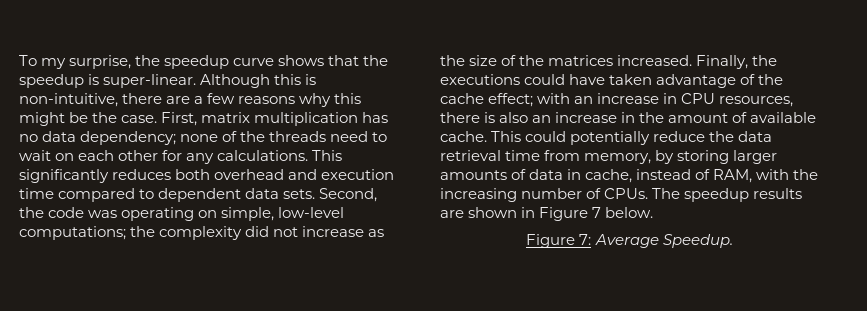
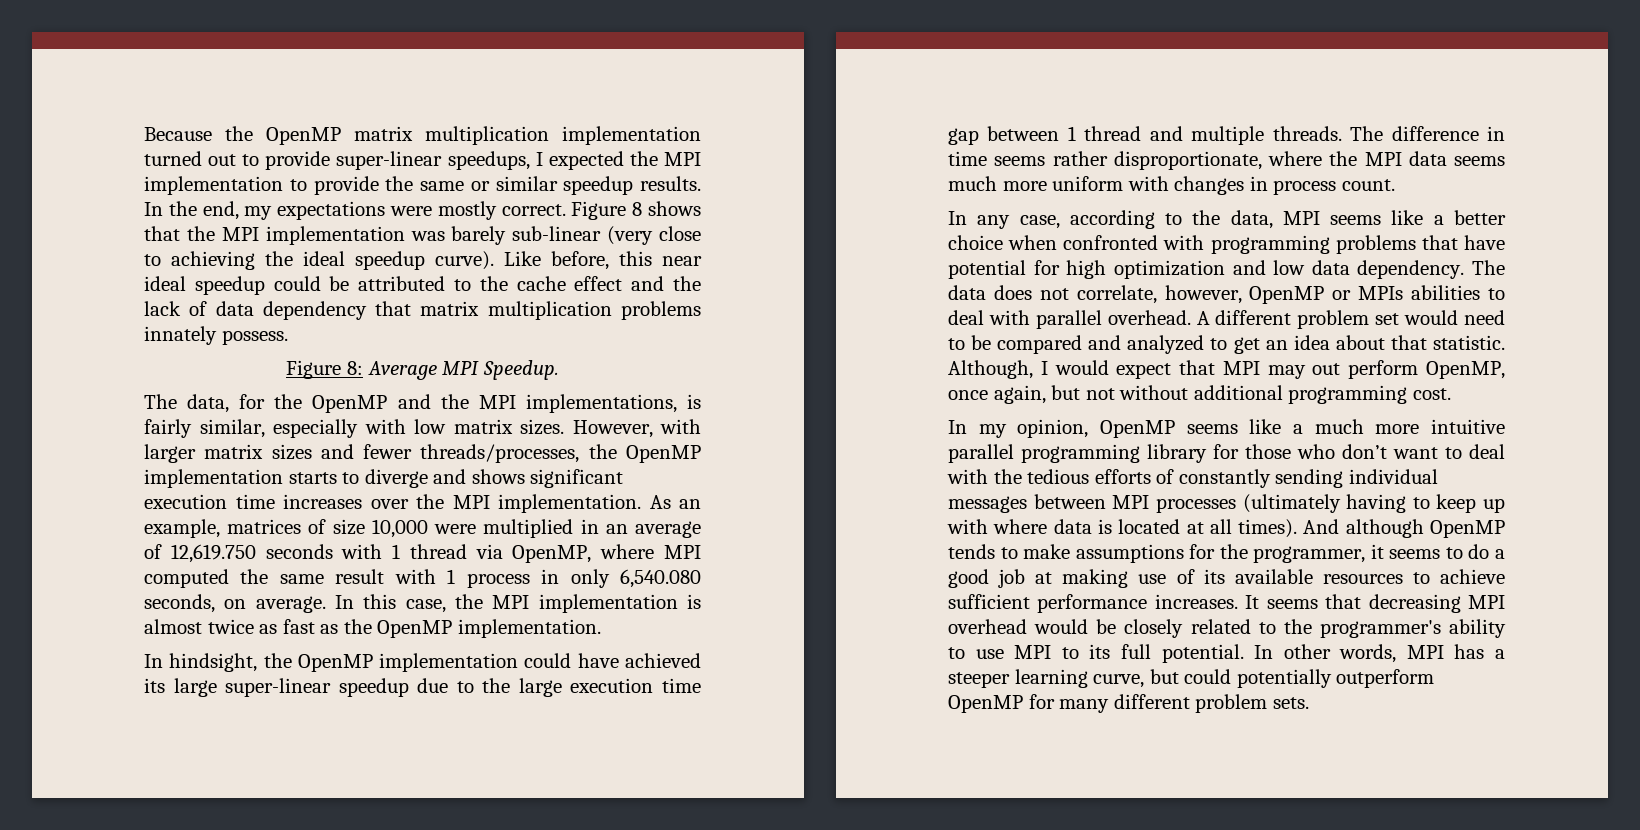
[19,55,389,69] [19,74,317,88] [19,93,362,107] [19,112,389,126] [19,131,388,145] [19,150,343,164] [19,169,395,183] [19,188,378,202] [19,207,345,221] [19,226,385,240] [440,55,778,69] [440,74,784,88] [440,93,794,107] [440,112,817,123] [440,131,773,145] [440,150,778,164] [440,169,819,183] [440,188,803,202] [440,207,654,221] [526,234,733,248] To my surprise, the speedup curve shows that the speedup is super-linear. Although this is non-intuitive, there are a few reasons why this might be the case. First, matrix multiplication has no data dependency; none of the threads need to wait on each other for any calculations. This significantly reduces both overhead and execution time compared to dependent data sets. Second, the code was operating on simple, low-level computations; the complexity did not increase as the size of the matrices increased. Finally, the executions could have taken advantage of the cache effect; with an increase in CPU resources, there is also an increase in the amount of available cache. This could potentially reduce the data retrieval time from memory, by storing larger amounts of data in cache, instead of RAM, with the increasing number of CPUs. The speedup results are shown in Figure 7 below. // Figure 7: Average Speedup. -> [144,126,701,145] [144,151,702,170] [144,176,701,195] [144,201,701,220] [144,226,701,245] [144,251,702,270] [144,276,701,295] [144,301,701,320] [144,326,288,345] [286,360,559,380] [144,394,701,413] [144,419,701,438] [144,444,701,463] [144,469,624,488] [144,494,701,513] [144,519,701,538] [144,544,701,563] [144,569,702,588] [144,594,701,613] [144,619,601,638] [144,653,701,672] [144,678,701,697] [948,126,1505,145] [948,151,1505,170] [948,176,1395,195] [948,210,1506,229] [948,235,1505,254] [948,260,1505,279] [948,285,1505,304] [948,310,1505,329] [948,335,1505,354] [948,360,1505,379] [948,385,1451,404] [948,419,1505,438] [948,444,1505,463] [947,469,1438,488] [948,494,1505,513] [947,519,1505,538] [948,544,1505,563] [948,569,1505,588] [948,594,1505,613] [948,619,1506,638] [948,644,1505,663] [948,669,1435,688] [948,694,1309,713] Because the OpenMP matrix multiplication implementation turned out to provide super-linear speedups, I expected the MPI implementation to provide the same or similar speedup results. In the end, my expectations were mostly correct. Figure 8 shows that the MPI implementation was barely sub-linear (very close to achieving the ideal speedup curve). Like before, this near ideal speedup could be attributed to the cache effect and the lack of data dependency that matrix multiplication problems innately possess. // Figure 8: Average MPI Speedup. // The data, for the OpenMP and the MPI implementations, is fairly similar, especially with low matrix sizes. However, with larger matrix sizes and fewer threads/processes, the OpenMP implementation starts to diverge and shows significant execution time increases over the MPI implementation. As an example, matrices of size 10,000 were multiplied in an average of 12,619.750 seconds with 1 thread via OpenMP, where MPI computed the same result with 1 process in only 6,540.080 seconds, on average. In this case, the MPI implementation is almost twice as fast as the OpenMP implementation. // In hindsight, the OpenMP implementation could have achieved its large super-linear speedup due to the large execution time gap between 1 thread and multiple threads. The difference in time seems rather disproportionate, where the MPI data seems much more uniform with changes in process count. // In any case, according to the data, MPI seems like a better choice when confronted with programming problems that have potential for high optimization and low data dependency. The data does not correlate, however, OpenMP or MPIs abilities to deal with parallel overhead. A different problem set would need to be compared and analyzed to get an idea about that statistic. Although, I would expect that MPI may out perform OpenMP, once again, but not without additional programming cost. // In my opinion, OpenMP seems like a much more intuitive parallel programming library for those who don’t want to deal with the tedious efforts of constantly sending individual messages between MPI processes (ultimately having to keep up with where data is located at all times). And although OpenMP tends to make assumptions for the programmer, it seems to do a good job at making use of its available resources to achieve sufficient performance increases. It seems that decreasing MPI overhead would be closely related to the programmer's ability to use MPI to its full potential. In other words, MPI has a steeper learning curve, but could potentially outperform OpenMP for many different problem sets.

